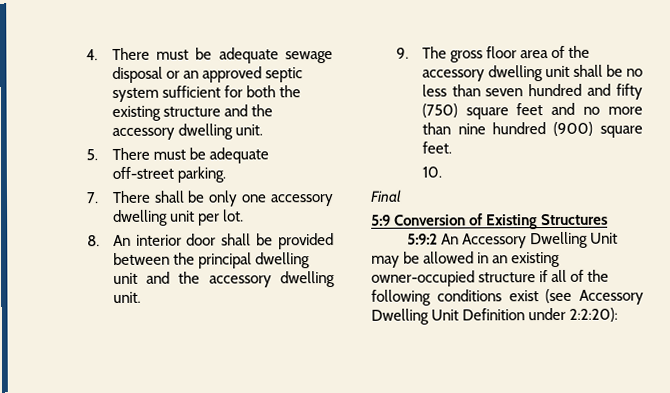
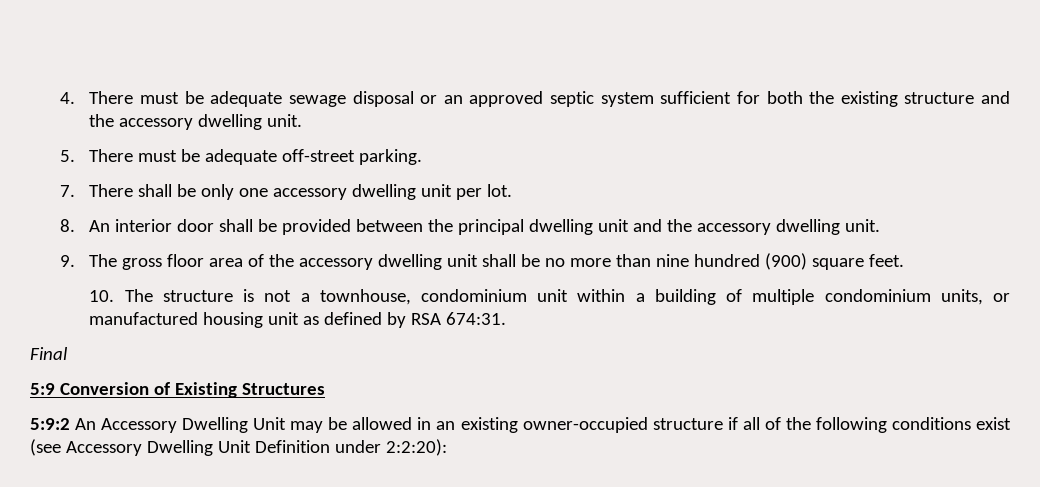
[421,83,643,100] [421,102,601,120] less than seven hundred and fifty (750) square feet and no -> (566, 262) none
(442, 172) none -> [124,289,1010,305] [89,312,507,328] The structure is not a townhouse, condominium unit within a building of multiple condominium units, or manufactured housing unit as defined by RSA 674:31.

